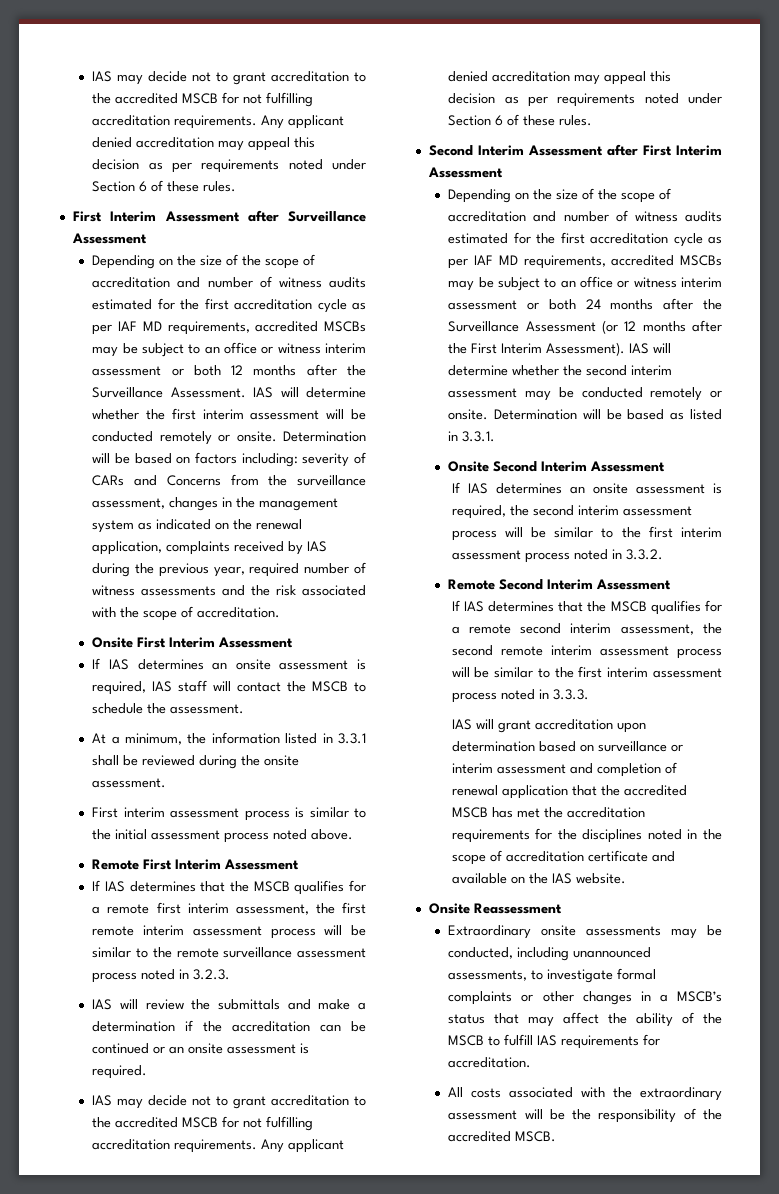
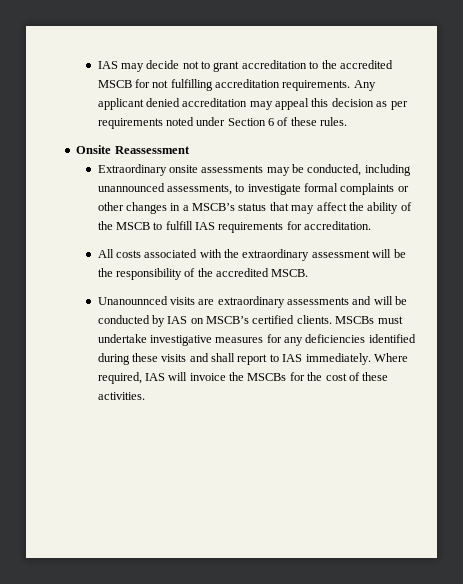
[73,210,366,222] [72,233,148,244] [92,254,316,269] [92,276,366,288] [92,298,366,313] [92,321,366,335] [92,342,366,357] [92,364,366,376] [92,387,366,398] [92,408,366,420] [92,431,366,445] [92,452,366,467] [92,474,366,486] [92,497,339,511] [92,519,303,533] [92,541,328,555] [92,562,366,577] [92,585,366,596] [92,606,281,621] [92,637,294,648] [92,658,366,670] [92,680,366,695] [92,703,245,714] [92,732,366,745] [92,755,300,769] [92,778,167,788] [92,807,366,821] [92,829,354,843] [92,859,300,870] [92,880,366,895] [92,902,366,915] [92,925,366,939] [92,947,366,958] [92,969,231,983] [92,999,366,1010] [92,1020,366,1032] [92,1043,310,1054] [92,1065,148,1079] [92,1095,366,1109] [92,1116,314,1131] [92,1139,345,1153] [448,71,672,85] [448,93,722,107] [448,114,593,126] [429,144,722,156] [428,167,504,178] [448,188,672,203] [448,210,722,222] [448,232,722,247] [448,255,722,269] [448,276,722,291] [448,298,722,310] [448,320,722,334] [448,342,672,356] [448,365,673,376] [448,387,722,401] [448,409,722,420] [448,431,496,442] [448,461,666,472] [451,482,722,494] [451,505,692,519] [451,526,722,541] [451,549,663,563] [448,579,672,590] [451,600,722,615] [451,623,722,635] [451,645,722,659] [451,666,722,678] [451,689,589,703] [451,719,646,733] [451,741,683,752] [451,762,677,777] [451,785,687,799] [451,807,645,818] [451,828,722,843] [451,850,675,865] [451,873,626,884] // First Interim Assessment after Surveillance Assessment // Depending on the size of the scope of accreditation and number of witness audits estimated for the first accreditation cycle as per IAF MD requirements, accredited MSCBs may be subject to an office or witness interim assessment or both 12 months after the Surveillance Assessment. IAS will determine whether the first interim assessment will be conducted remotely or onsite. Determination will be based on factors including: severity of CARs and Concerns from the surveillance assessment, changes in the management system as indicated on the renewal application, complaints received by IAS during the previous year, required number of witness assessments and the risk associated with the scope of accreditation. // Onsite First Interim Assessment // If IAS determines an onsite assessment is required, IAS staff will contact the MSCB to schedule the assessment. // At a minimum, the information listed in 3.3.1 shall be reviewed during the onsite assessment. // First interim assessment process is similar to the initial assessment process noted above. // Remote First Interim Assessment // If IAS determines that the MSCB qualifies for a remote first interim assessment, the first remote interim assessment process will be similar to the remote surveillance assessment process noted in 3.2.3. // IAS will review the submittals and make a determination if the accreditation can be continued or an onsite assessment is required. // IAS may decide not to grant accreditation to the accredited MSCB for not fulfilling accreditation requirements. Any applicant denied accreditation may appeal this decision as per requirements noted under Section 6 of these rules. // Second Interim Assessment after First Interim Assessment // Depending on the size of the scope of accreditation and number of witness audits estimated for the first accreditation cycle as per IAF MD requirements, accredited MSCBs may be subject to an office or witness interim assessment or both 24 months after the Surveillance Assessment (or 12 months after the First Interim Assessment). IAS will determine whether the second interim assessment may be conducted remotely or onsite. Determination will be based as listed in 3.3.1. // Onsite Second Interim Assessment // If IAS determines an onsite assessment is required, the second interim assessment process will be similar to the first interim assessment process noted in 3.3.2. // Remote Second Interim Assessment // If IAS determines that the MSCB qualifies for a remote second interim assessment, the second remote interim assessment process will be similar to the first interim assessment process noted in 3.3.3. // IAS will grant accreditation upon determination based on surveillance or interim assessment and completion of renewal application that the accredited MSCB has met the accreditation requirements for the disciplines noted in the scope of accreditation certificate and available on the IAS website. -> (348, 121) none
(557, 1136) none -> [97,296,408,308] [97,315,403,327] [97,334,416,346] [97,353,408,365] [97,372,389,384] [97,392,145,400] // Unanounnced visits are extraordinary assessments and will be conducted by IAS on MSCB’s certified clients. MSCBs must undertake investigative measures for any deficiencies identified during these visits and shall report to IAS immediately. Where required, IAS will invoice the MSCBs for the cost of these activities.

